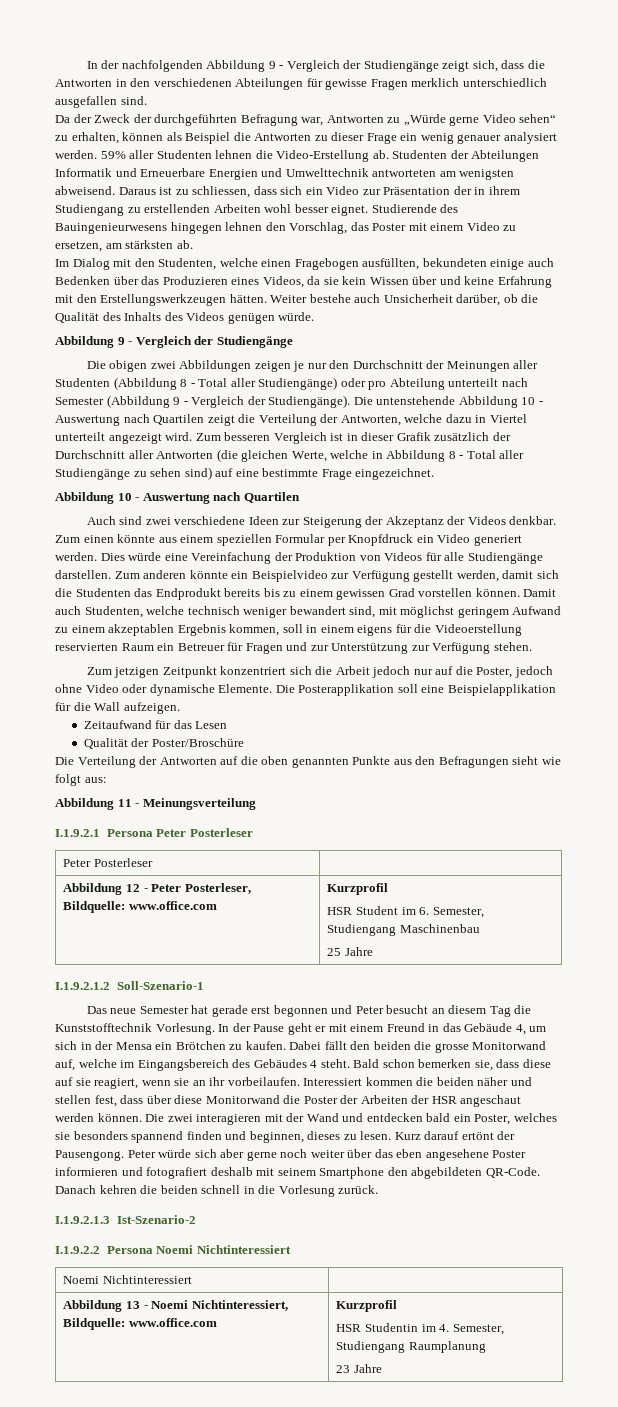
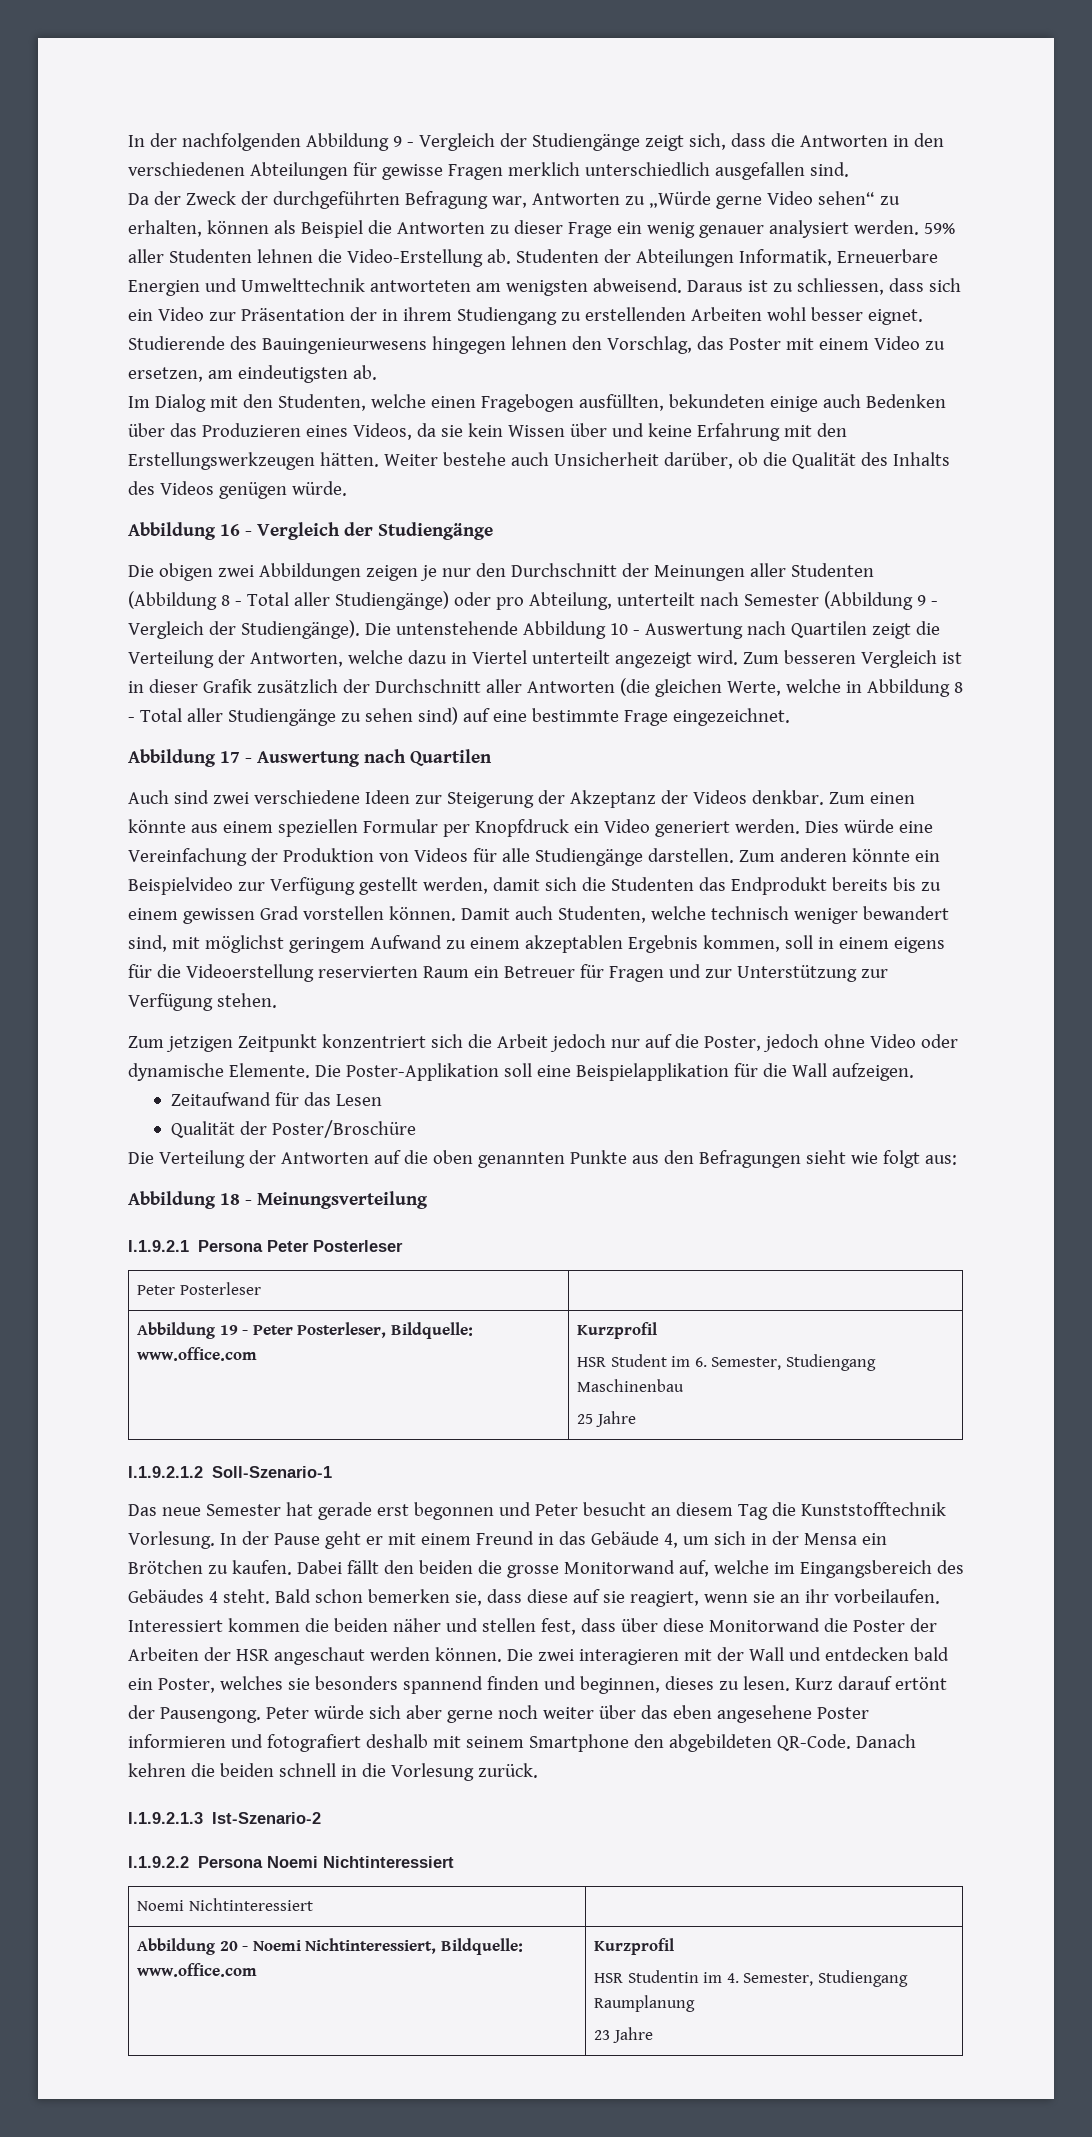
[55,168,137,177] Informatik und -> [738,249,832,266] Informatik,
[125,240,174,249] stärksten -> [237,365,348,383] eindeutigsten
[117,337,125,345] 9 -> [219,524,240,536] 16
[389,378,445,390] Abteilung -> [528,592,612,610] Abteilung,
[117,493,132,501] 10 -> [219,751,240,763] 17
[298,684,395,696] Posterapplikation -> [345,1063,499,1081] Poster-Applikation
[117,799,132,807] 11 -> [219,1193,240,1205] 18
[125,884,140,892] 12 -> [219,1325,238,1335] 19
[306,1113,339,1122] Wand -> [748,1647,784,1661] Wall
[125,1301,140,1309] 13 -> [219,1941,238,1951] 20

